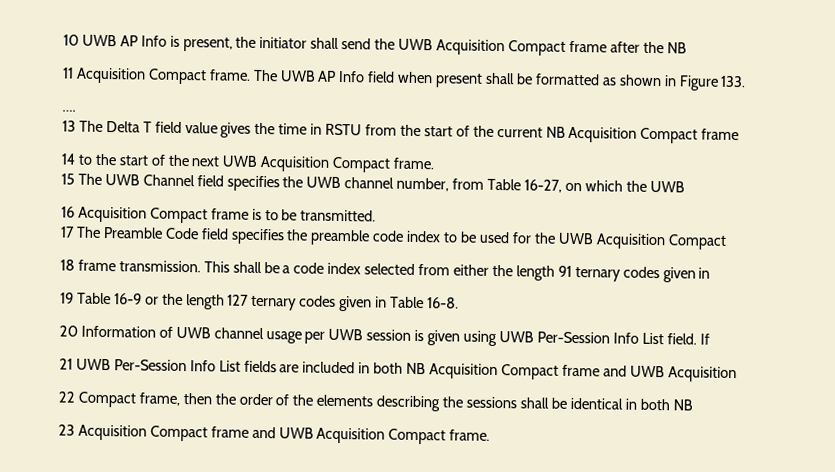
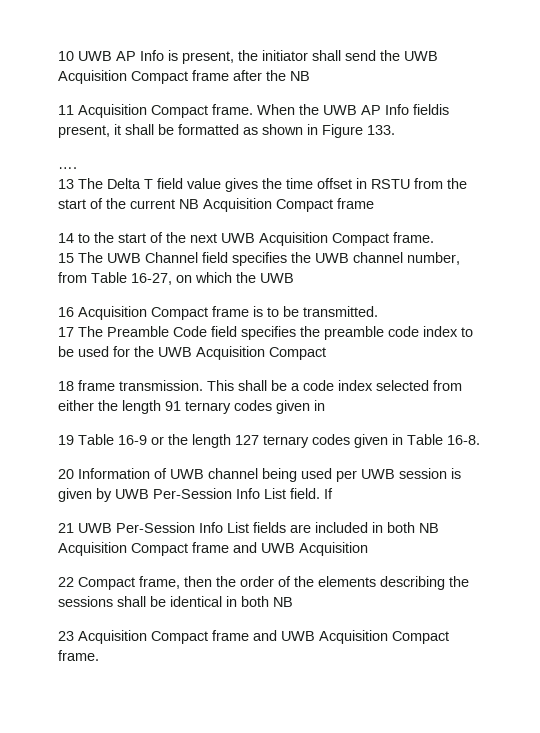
[252,69,484,88] The UWB AP Info field when present -> [257,104,449,115] [58,124,121,138] When the UWB AP Info fieldis present, it
(308, 129) none -> [317,178,352,189] offset
[265,331,302,344] usage -> [262,468,332,482] being used
[463,330,498,347] using -> [96,488,112,502] by

